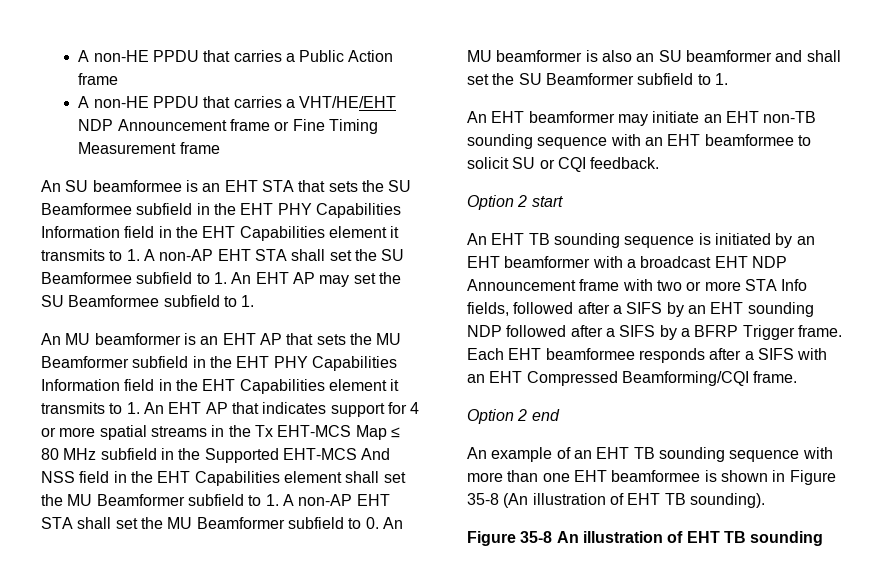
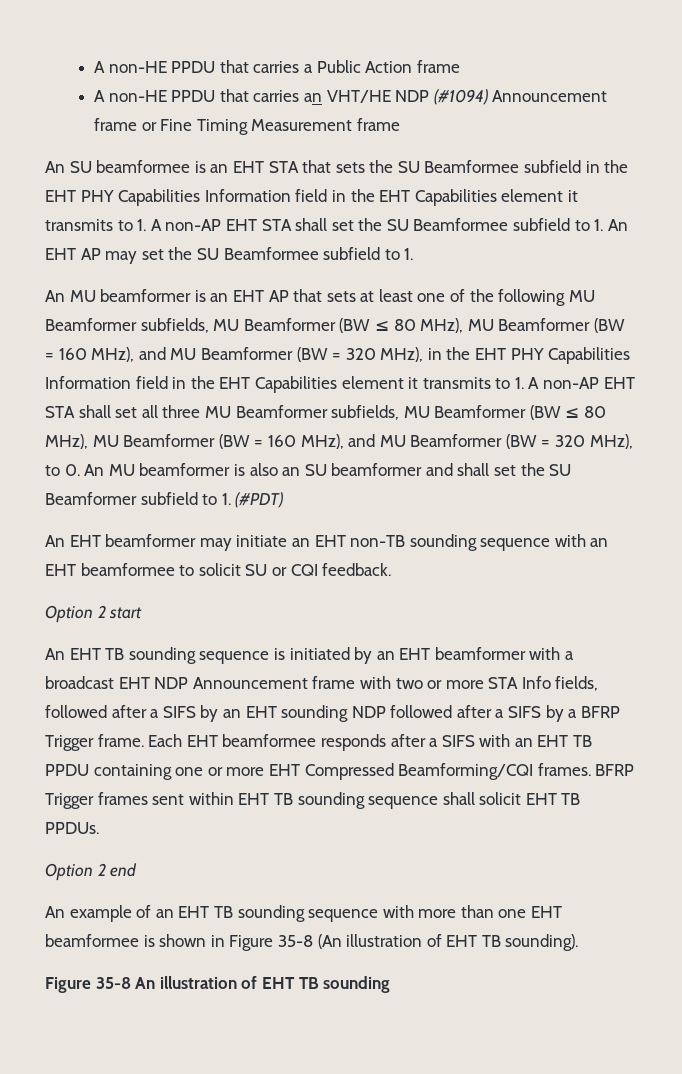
[285,96,397,108] [78,119,114,131] a VHT/HE/EHT NDP -> [303,89,488,105] an VHT/HE NDP (#1094)
[349,333,402,345] [41,356,189,368] the MU Beamformer subfield -> [360,289,595,306] [45,318,625,333] [45,347,424,362] at least one of the following MU Beamformer subfields, MU Beamformer (BW ≤ 80 MHz), MU Beamformer (BW = 160 MHz), and MU Beamformer (BW = 320 MHz),
[143,402,420,417] [41,425,400,440] [41,448,391,463] [41,471,406,486] [41,494,390,506] [41,517,344,529] An EHT AP that indicates support for 4 or more spatial streams in the Tx EHT-MCS Map ≤ 80 MHz subfield in the Supported EHT-MCS And NSS field in the EHT Capabilities element shall set the MU Beamformer subfield to 1. A non-AP EHT STA shall set the MU Beamformer subfield -> [528,377,635,389] [45,405,607,420] [45,434,633,449] A non-AP EHT STA shall set all three MU Beamformer subfields, MU Beamformer (BW ≤ 80 MHz), MU Beamformer (BW = 160 MHz), and MU Beamformer (BW = 320 MHz),
(728, 79) none -> [235,492,284,508] (#PDT)
[526,371,798,386] Compressed Beamforming/CQI frame. -> [573,735,593,747] [45,763,635,780] [45,792,581,809] [45,822,99,834] TB PPDU containing one or more EHT Compressed Beamforming/CQI frames. BFRP Trigger frames sent within EHT TB sounding sequence shall solicit EHT TB PPDUs.

